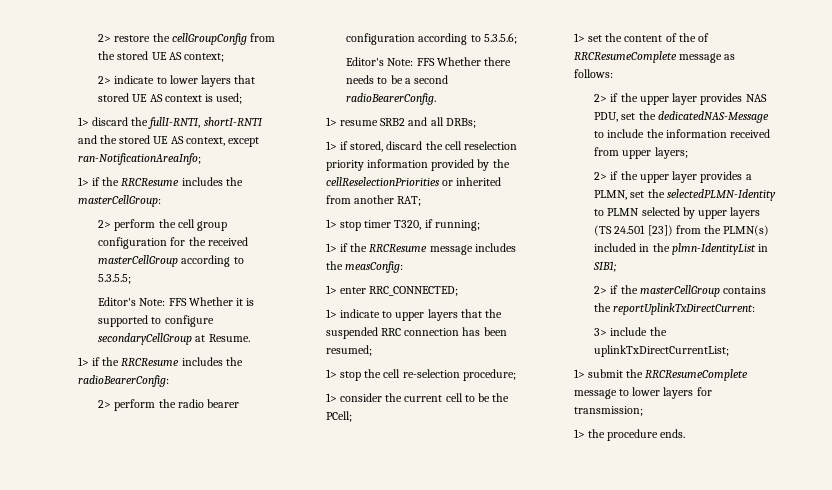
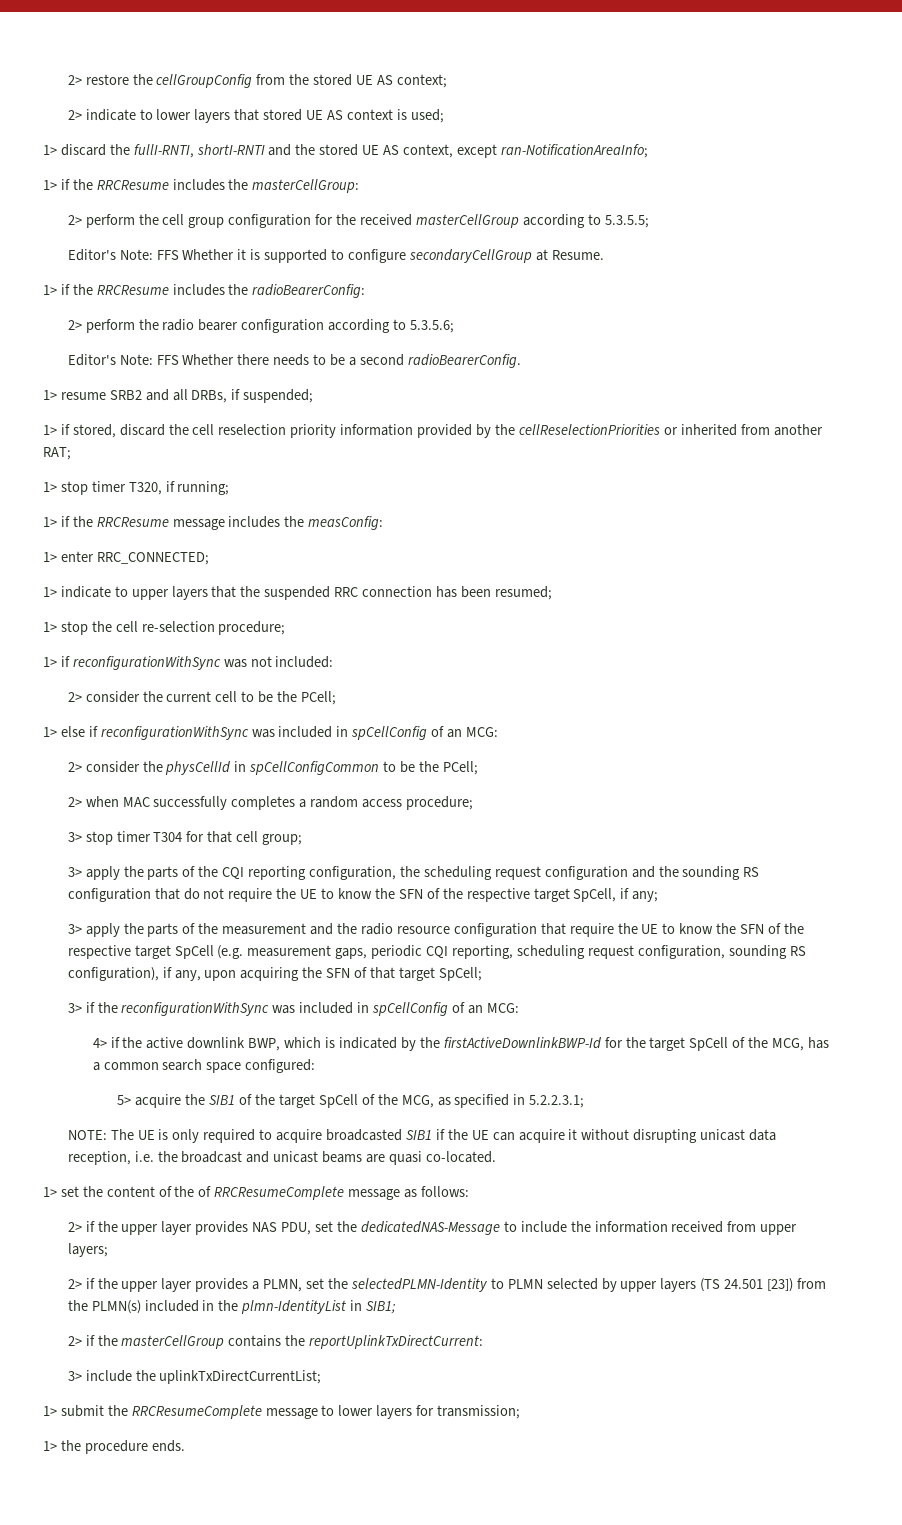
[445,118,476,128] DRBs; -> [191,389,314,403] DRBs, if suspended;
(337, 397) none -> [60,656,334,670] [67,692,82,702] if reconfigurationWithSync was not included: // 2>
(352, 416) none -> [42,726,499,740] [67,761,478,775] [67,796,474,810] [67,831,303,845] [67,866,760,880] [67,888,659,902] [67,923,804,937] [67,945,806,959] [67,967,482,981] [67,1002,519,1016] [92,1037,830,1051] [92,1059,316,1073] [117,1094,585,1108] [67,1129,777,1143] [67,1151,496,1165] // 1> else if reconfigurationWithSync was included in spCellConfig of an MCG: // 2> consider the physCellId in spCellConfigCommon to be the PCell; // 2> when MAC successfully completes a random access procedure; // 3> stop timer T304 for that cell group; // 3> apply the parts of the CQI reporting configuration, the scheduling request configuration and the sounding RS configuration that do not require the UE to know the SFN of the respective target SpCell, if any; // 3> apply the parts of the measurement and the radio resource configuration that require the UE to know the SFN of the respective target SpCell (e.g. measurement gaps, periodic CQI reporting, scheduling request configuration, sounding RS configuration), if any, upon acquiring the SFN of that target SpCell; // 3> if the reconfigurationWithSync was included in spCellConfig of an MCG: // 4> if the active downlink BWP, which is indicated by the firstActiveDownlinkBWP-Id for the target SpCell of the MCG, has a common search space configured: // 5> acquire the SIB1 of the target SpCell of the MCG, as specified in 5.2.2.3.1; // NOTE: The UE is only required to acquire broadcasted SIB1 if the UE can acquire it without disrupting unicast data reception, i.e. the broadcast and unicast beams are quasi co-located.

